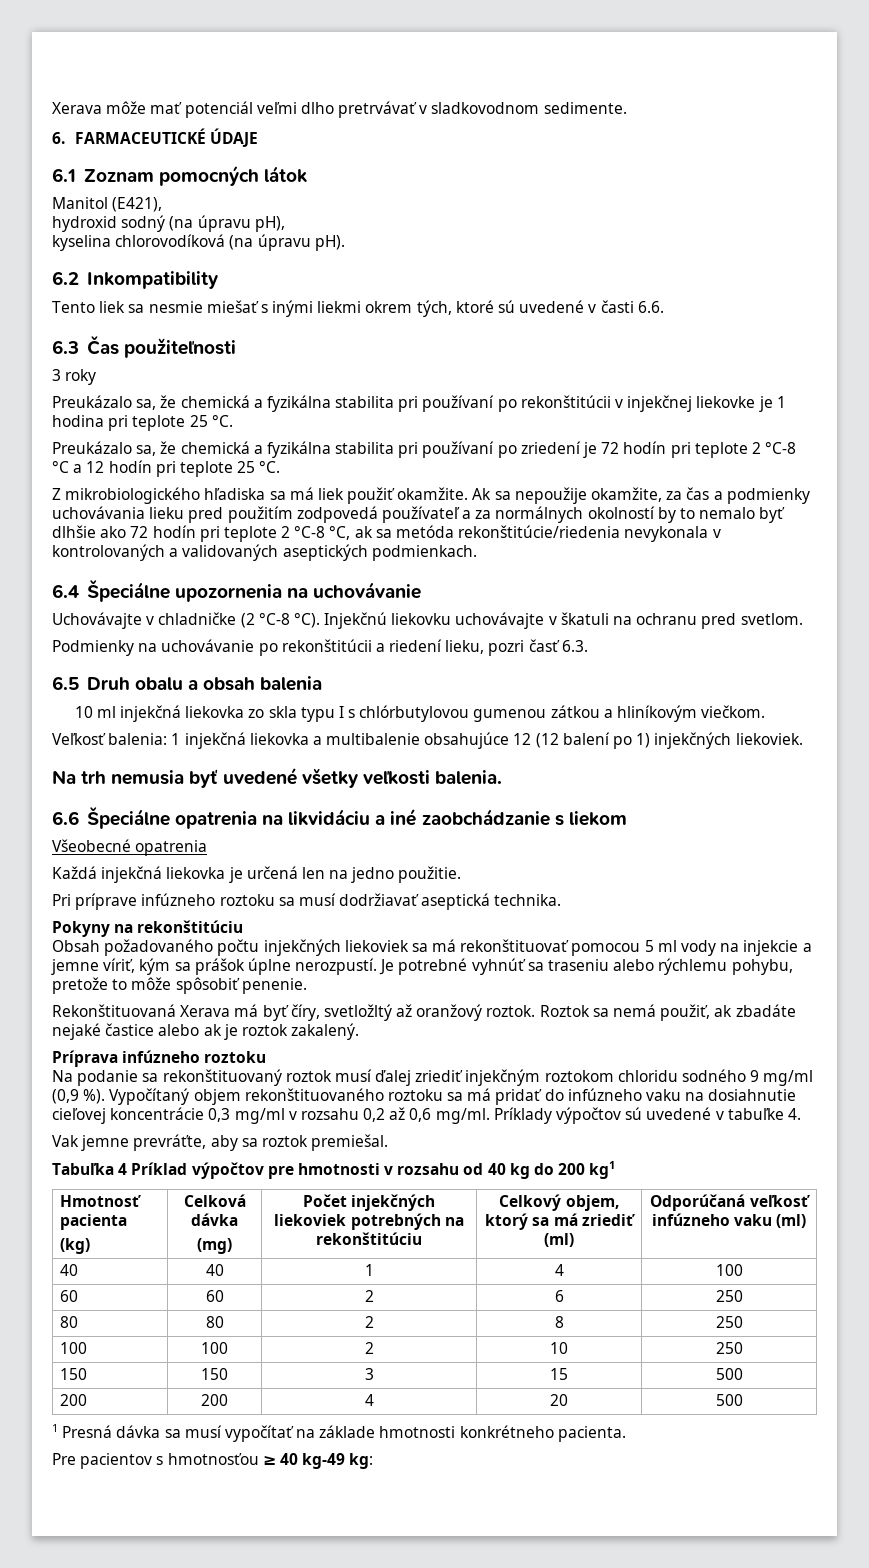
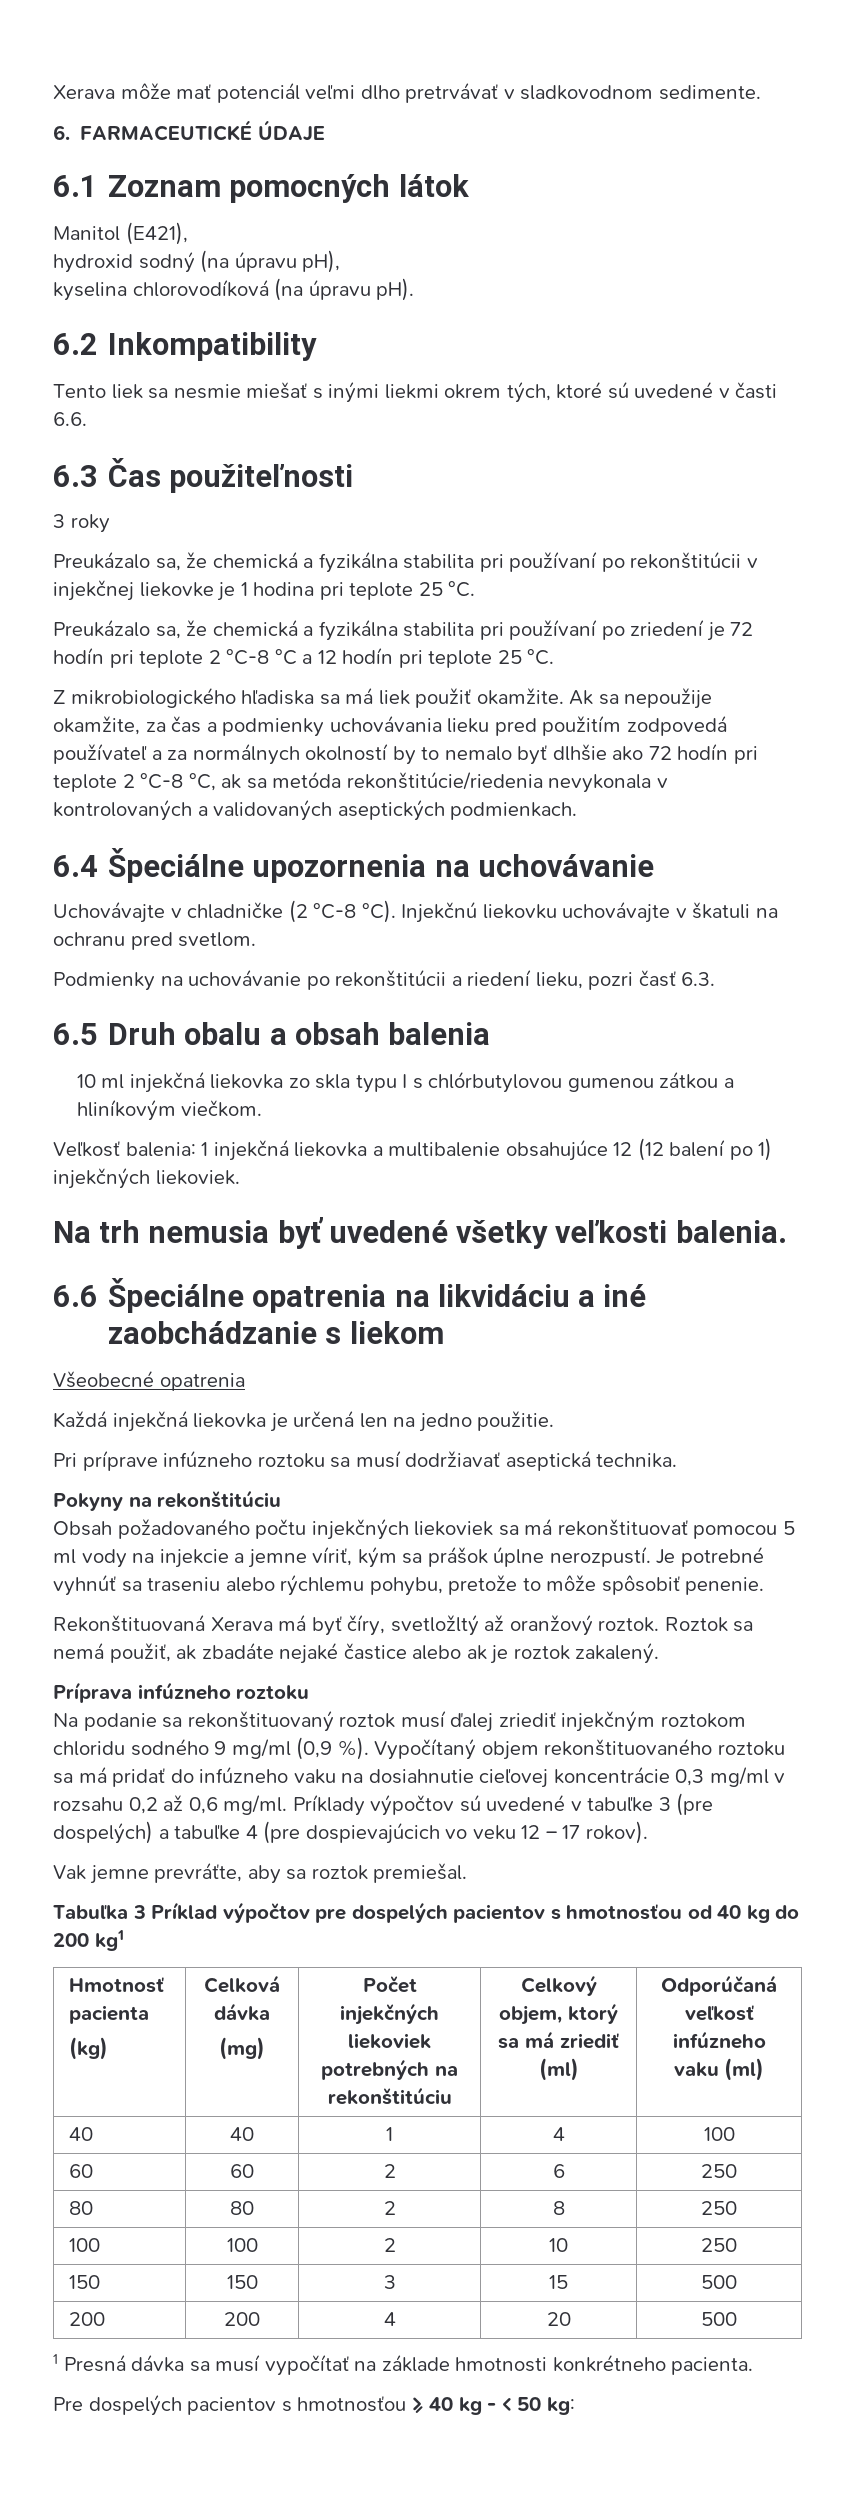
[787,1108,801,1120] 4. -> [658,1793,714,1816] [53,1821,648,1844] 3 (pre dospelých) a tabuľke 4 (pre dospievajúcich vo veku 12 – 17 rokov).
[118,1163,128,1175] 4 -> [132,1905,146,1919] 3
[297,1163,460,1175] hmotnosti v rozsahu -> [351,1902,683,1923] dospelých pacientov s hmotnosťou
(76, 1459) none -> [88,2394,182,2416] dospelých
[302,1453,346,1469] kg-49 -> [458,2397,542,2415] kg - < 50

